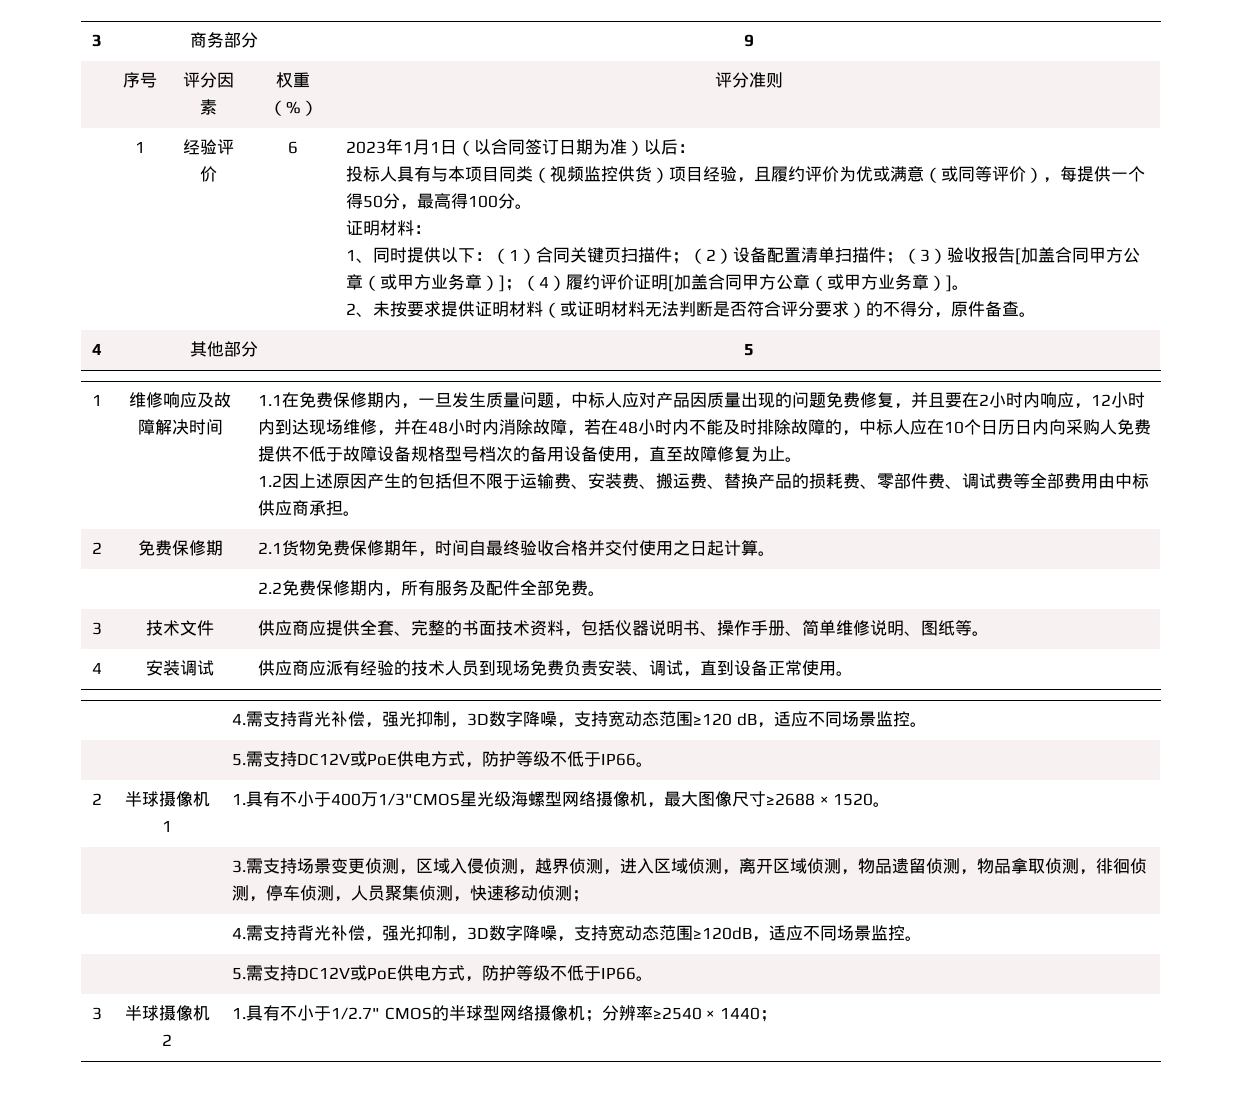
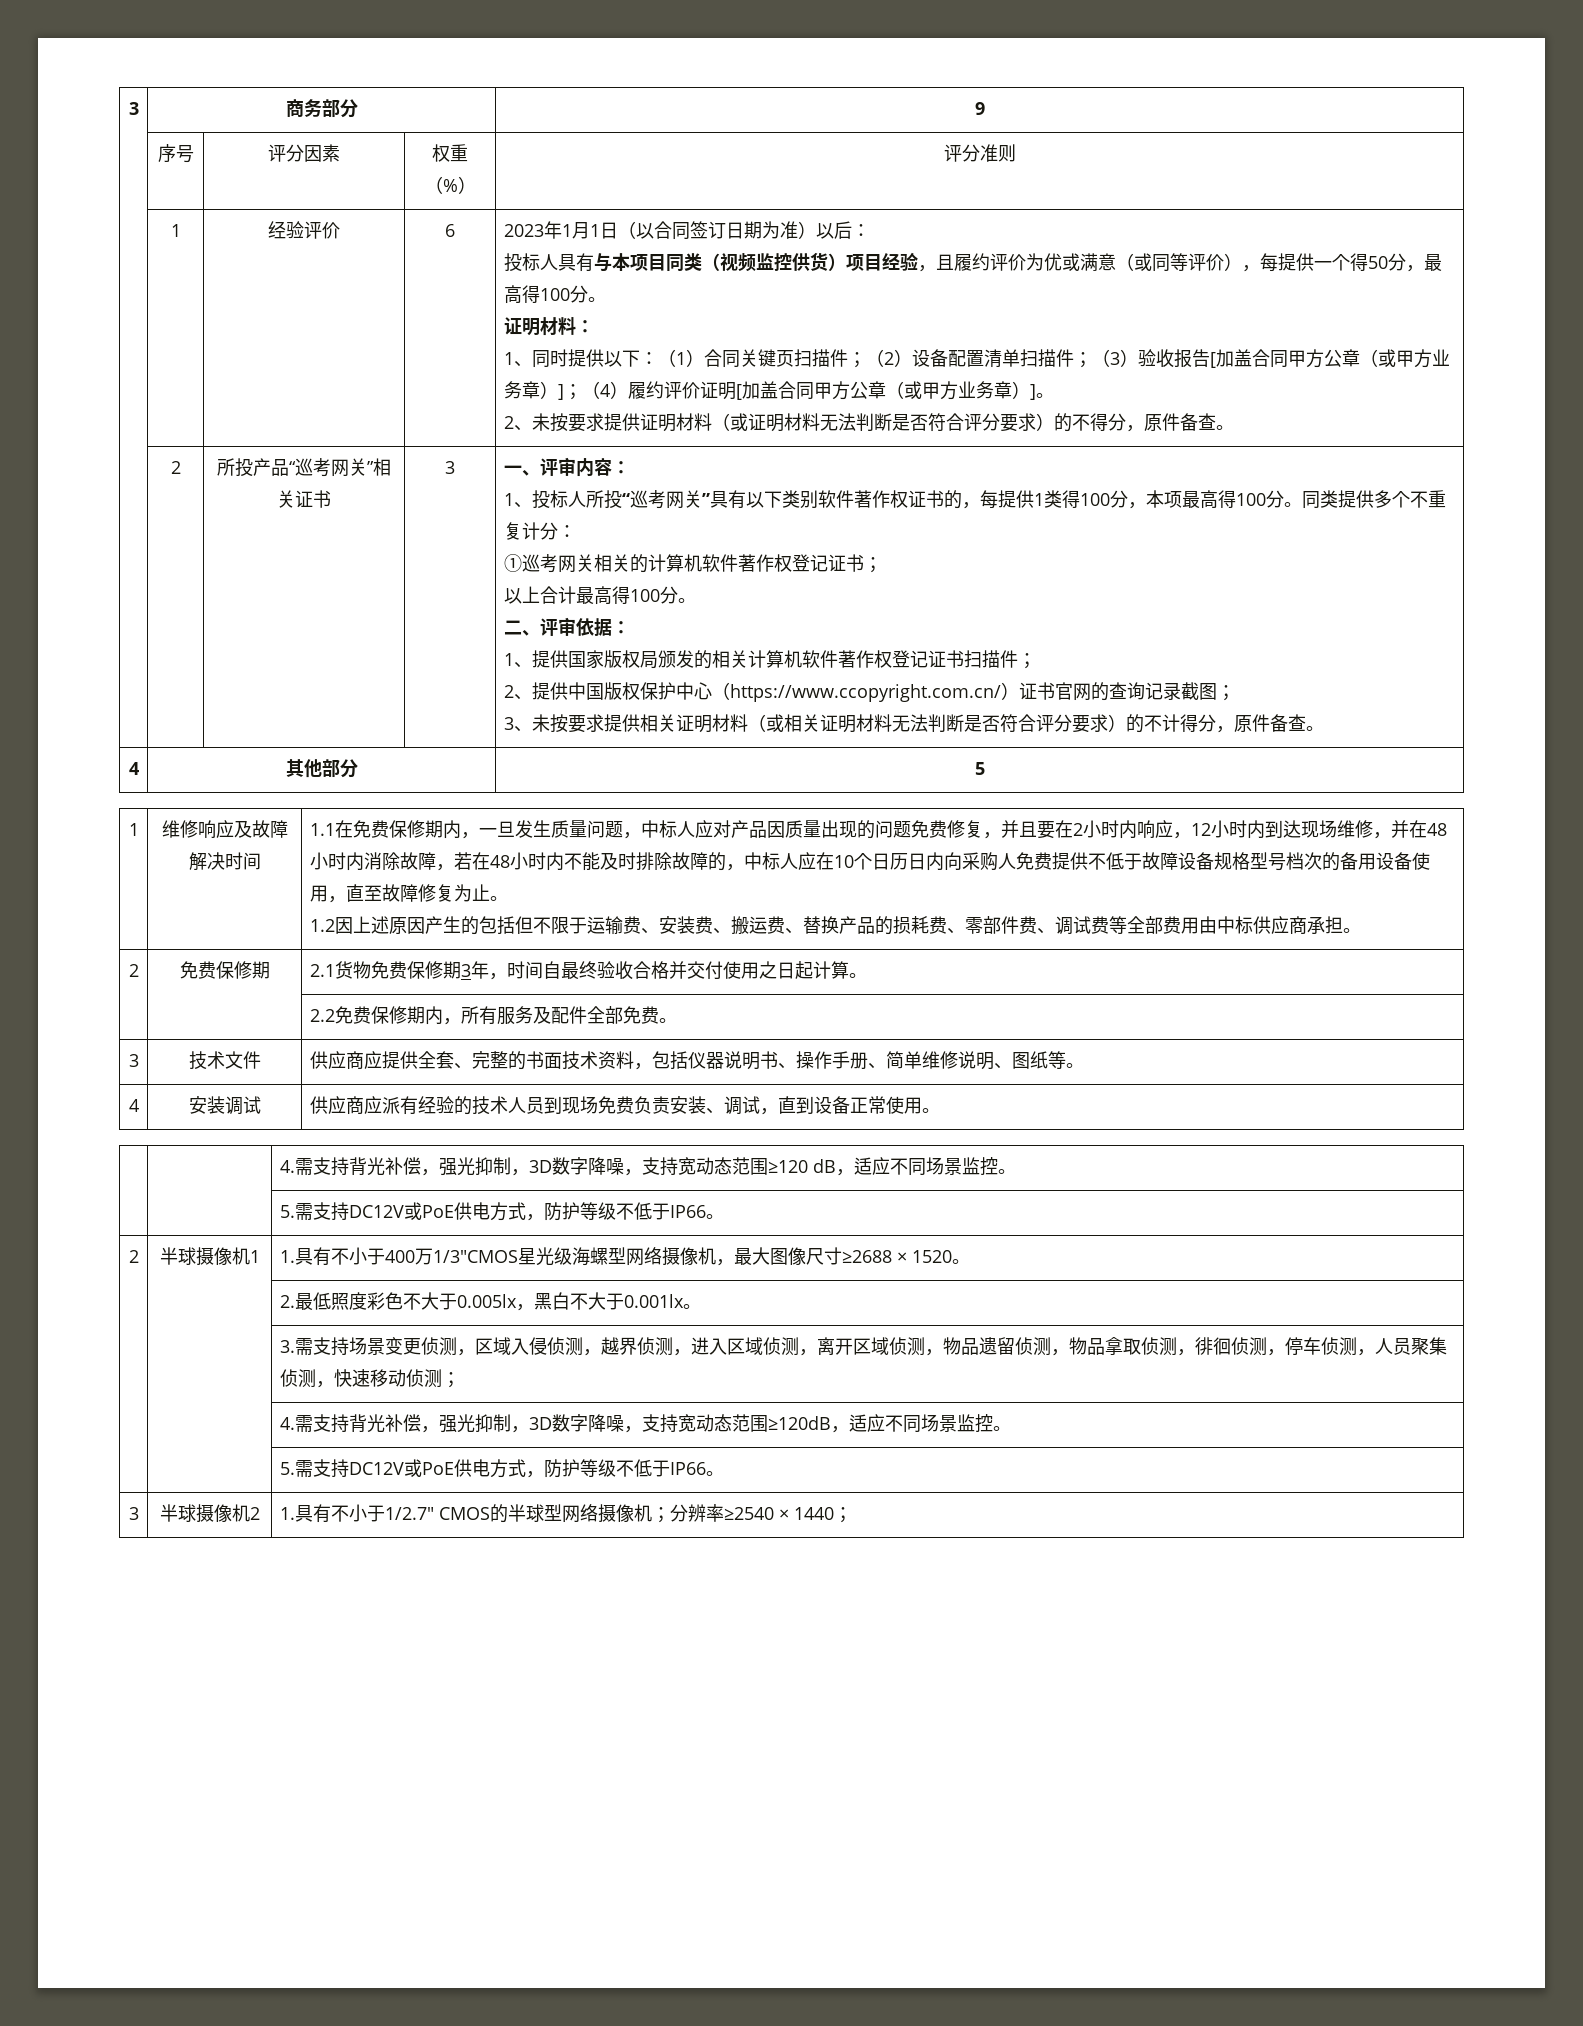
(1036, 314) none -> [170,461,181,474] [217,458,391,477] [277,490,331,508] [445,461,455,474] [503,457,630,477] [503,490,1446,509] [503,522,576,540] [503,554,882,573] [503,586,696,605] [503,617,630,636] [503,650,1036,669] [503,682,1235,702] [503,714,1324,733] // | 2 | 所投产品“巡考网关”相关证书 | 3 | 一、评审内容： // 1、投标人所投“巡考网关”具有以下类别软件著作权证书的，每提供1类得100分，本项最高得100分。同类提供多个不重复计分： // ①巡考网关相关的计算机软件著作权登记证书； // 以上合计最高得100分。 // 二、评审依据： // 1、提供国家版权局颁发的相关计算机软件著作权登记证书扫描件； // 2、提供中国版权保护中心（https://www.ccopyright.com.cn/）证书官网的查询记录截图； // 3、未按要求提供相关证明材料（或相关证明材料无法判断是否符合评分要求）的不计得分，原件备查。
(401, 548) none -> [460,964,471,977] 3
(891, 804) none -> [279,1292,701,1311] // | | 2.最低照度彩色不大于0.005lx，黑白不大于0.001lx。

